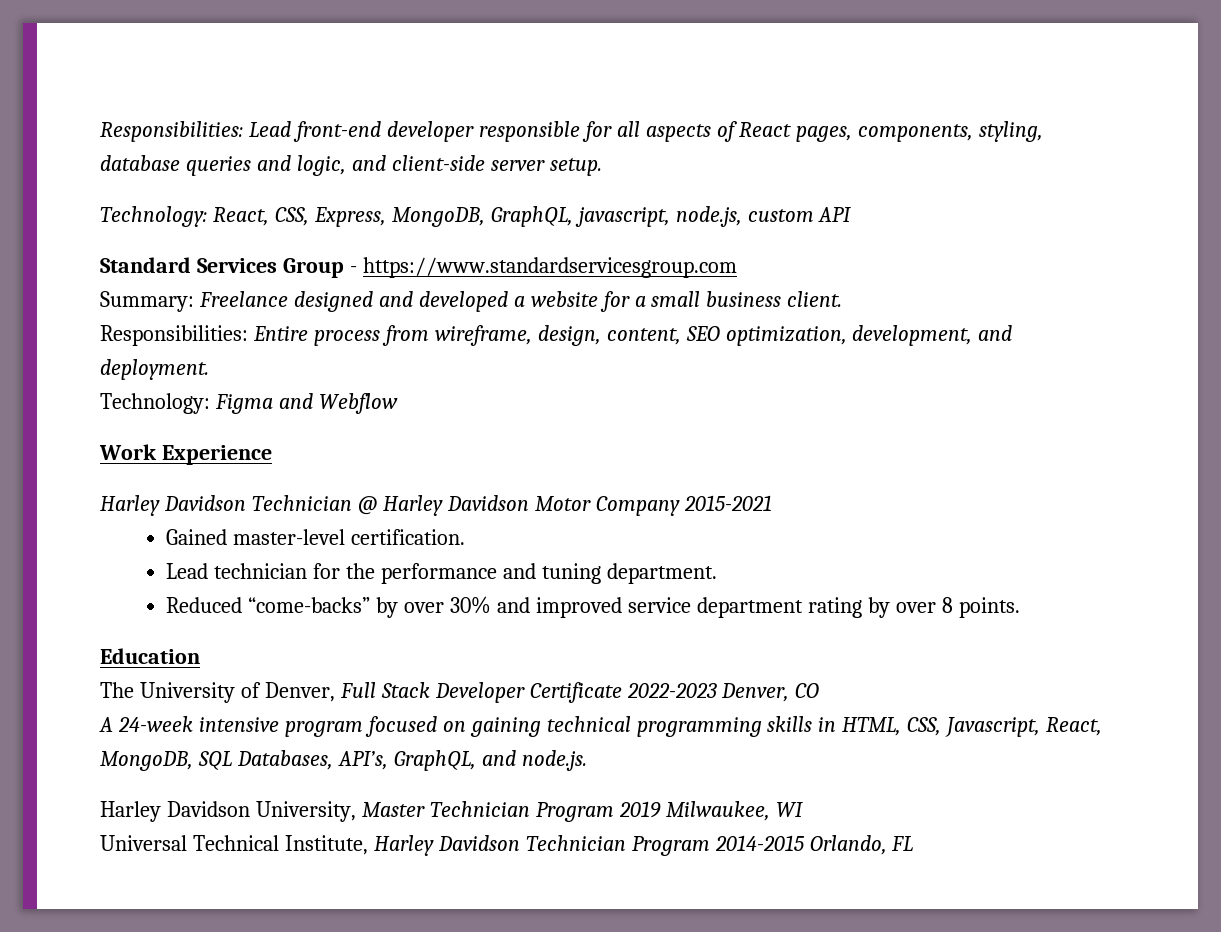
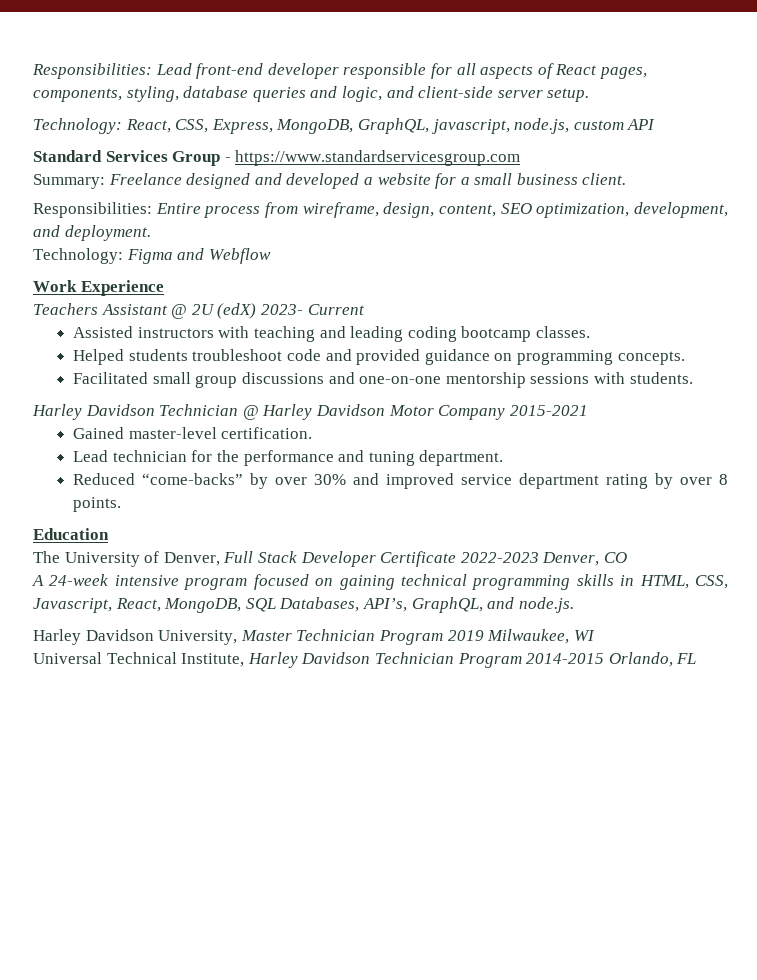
(272, 455) none -> [33,303,365,319] [73,326,591,342] [73,349,685,365] [73,372,693,388] // Teachers Assistant @ 2U (edX) 2023- Current // Assisted instructors with teaching and leading coding bootcamp classes. // Helped students troubleshoot code and provided guidance on programming concepts. // Facilitated small group discussions and one-on-one mentorship sessions with students.

